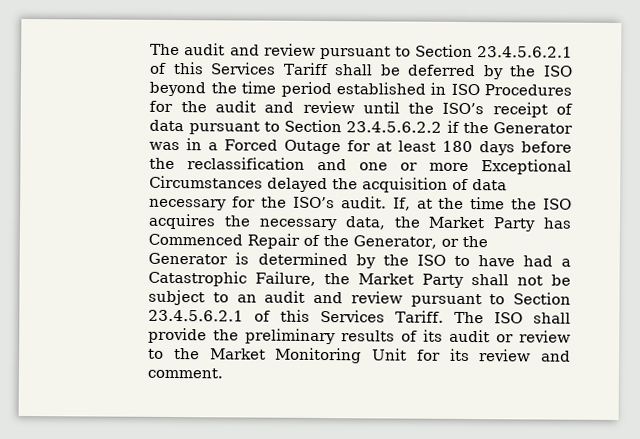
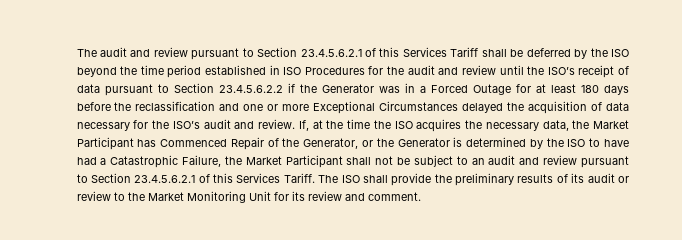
[340,196,387,209] audit. -> [203,119,296,129] audit and review.
[493,217,537,232] Party -> [76,137,134,150] Participant
[422,273,465,288] Party -> [285,155,343,168] Participant

